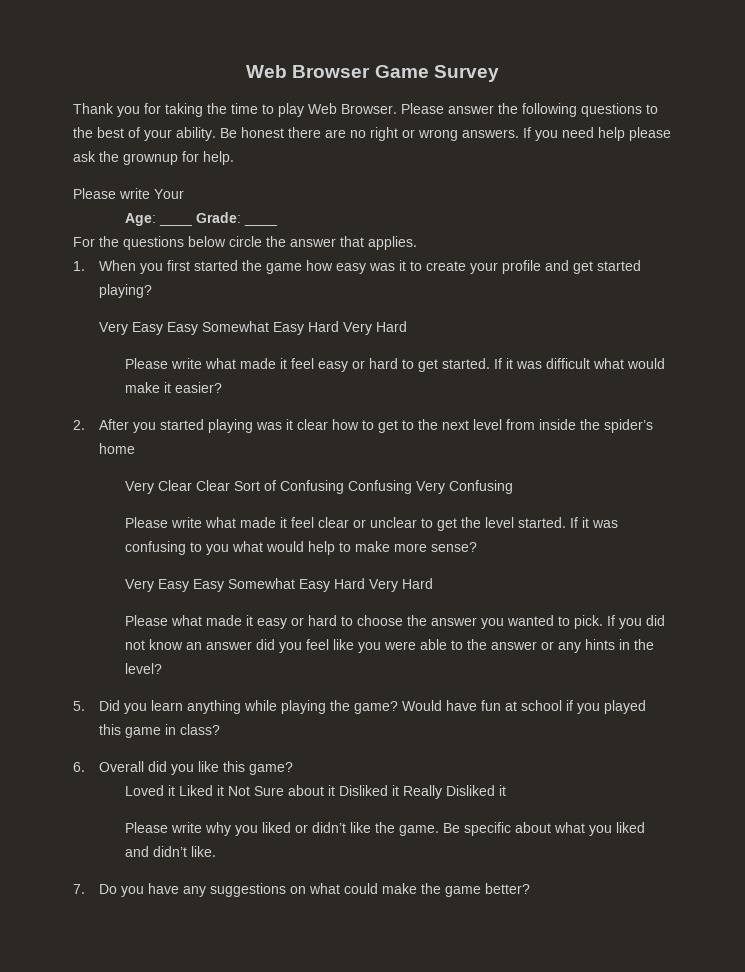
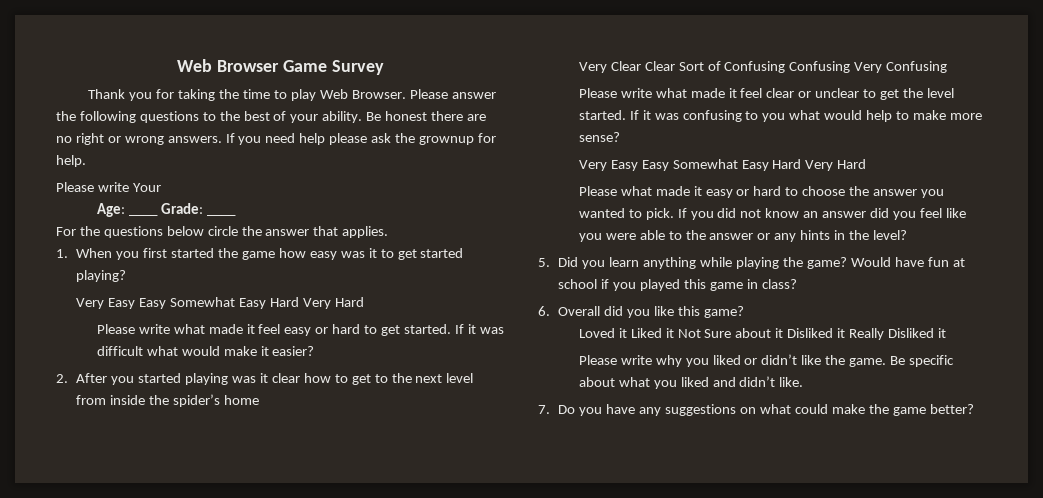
[426,260,570,274] create your profile and -> (394, 253) none

